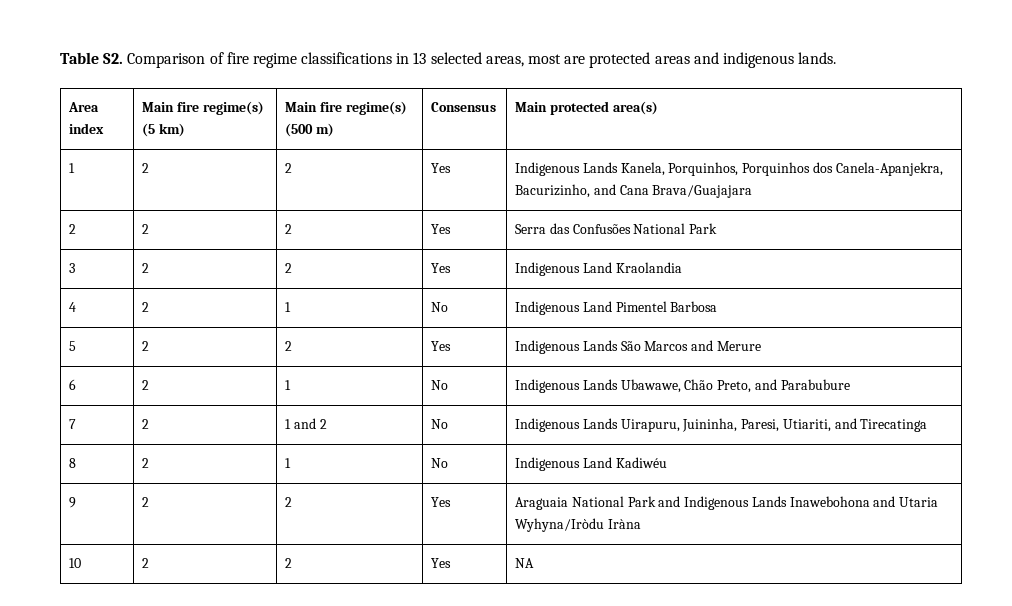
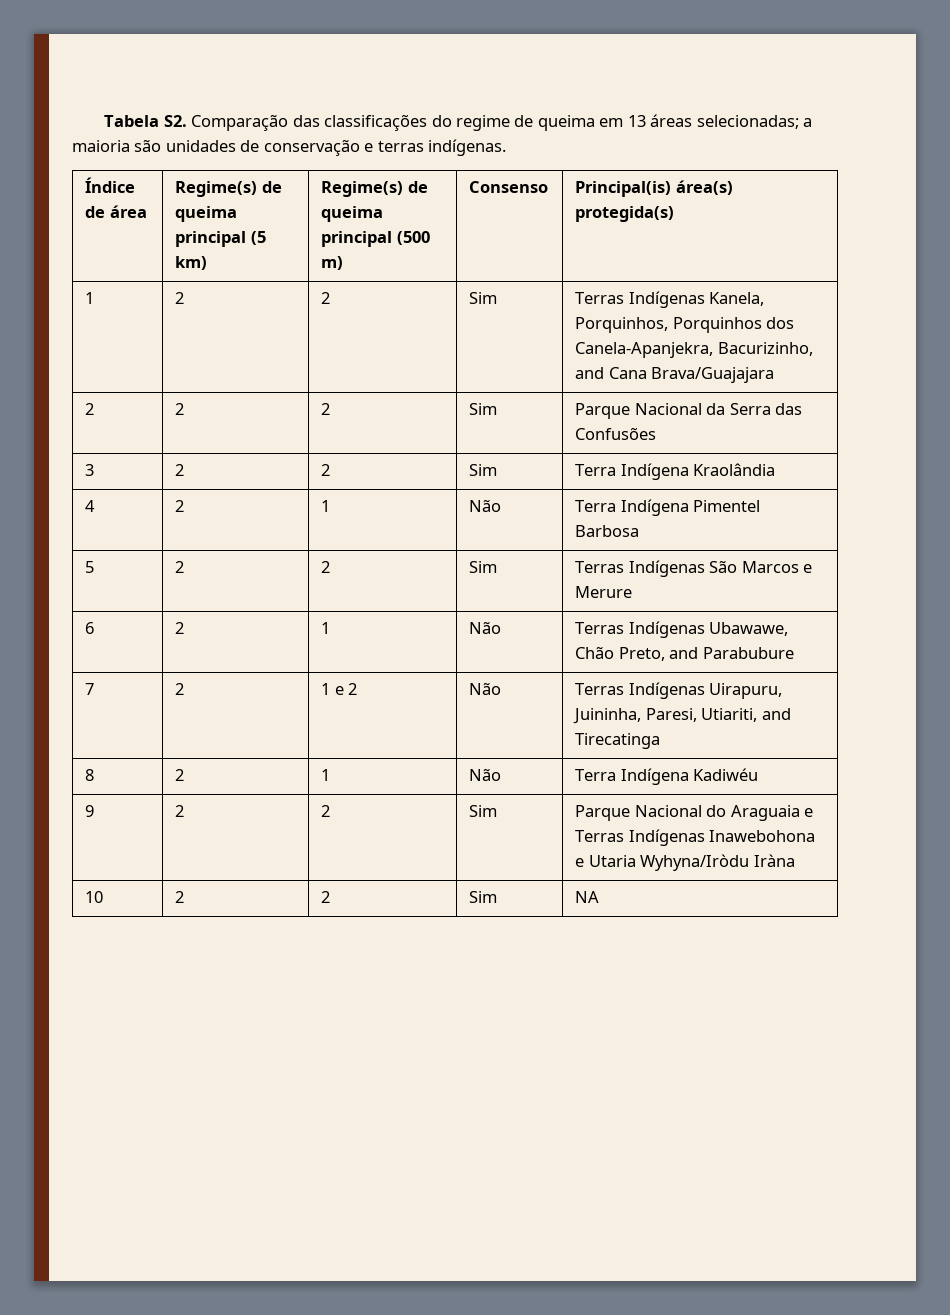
[60,52,837,68] [67,102,99,112] [68,123,104,134] [141,101,264,115] [141,123,185,137] [284,101,407,115] [284,123,334,137] [430,102,496,112] [514,101,658,115] Table S2. Comparison of fire regime classifications in 13 selected areas, most are protected areas and indigenous lands. // Area index | Main fire regime(s) (5 km) | Main fire regime(s) (500 m) | Consensus | Main protected area(s) -> [104,114,813,131] [72,139,507,156] [85,177,136,193] [85,205,147,218] [175,181,282,197] [175,206,238,222] [175,231,266,247] [175,256,208,270] [321,181,428,197] [321,206,384,222] [321,231,430,247] [321,256,344,270] [469,181,549,193] [575,180,733,197] [575,206,675,222] Tabela S2. Comparação das classificações do regime de queima em 13 áreas selecionadas; a maioria são unidades de conservação e terras indígenas. // Índice de área | Regime(s) de queima principal (5 km) | Regime(s) de queima principal (500 m) | Consenso | Principal(is) área(s) protegida(s)
[430,163,451,173] [514,162,618,176] Yes | Indigenous Lands -> [469,292,498,304] [575,291,705,308] Sim | Terras Indígenas
[430,224,451,234] Yes | -> [469,403,498,415] [575,403,726,419] Sim | Parque Nacional da
[633,223,718,234] National Park -> (657, 433) none
[430,263,451,273] [514,262,682,276] Yes | Indigenous Land Kraolandia -> [469,464,498,476] [575,463,776,480] Sim | Terra Indígena Kraolândia
[430,302,448,312] [514,301,612,315] No | Indigenous Land -> [469,499,502,512] [575,499,689,516] Não | Terra Indígena
[430,341,451,351] [514,340,618,354] Yes | Indigenous Lands -> [469,561,498,573] [575,560,705,577] Sim | Terras Indígenas
[691,340,714,351] and -> [802,564,812,573] e
[430,380,448,390] [514,379,618,393] No | Indigenous Lands -> [469,621,502,634] [575,621,705,638] Não | Terras Indígenas
[293,418,327,429] [430,419,448,429] [514,418,618,432] and 2 | No | Indigenous Lands -> [334,683,358,695] [469,682,502,695] [575,682,705,699] e 2 | Não | Terras Indígenas
[430,458,448,468] [514,457,612,471] No | Indigenous Land -> [469,768,502,781] [575,768,689,785] Não | Terra Indígena
[430,497,451,507] [514,496,896,510] Yes | Araguaia National Park and Indigenous Lands Inawebohona and -> [469,805,498,817] [575,805,813,821] [575,829,816,846] [575,858,585,867] Sim | Parque Nacional do Araguaia e Terras Indígenas Inawebohona e
[430,558,451,568] Yes -> [469,891,498,903] Sim

